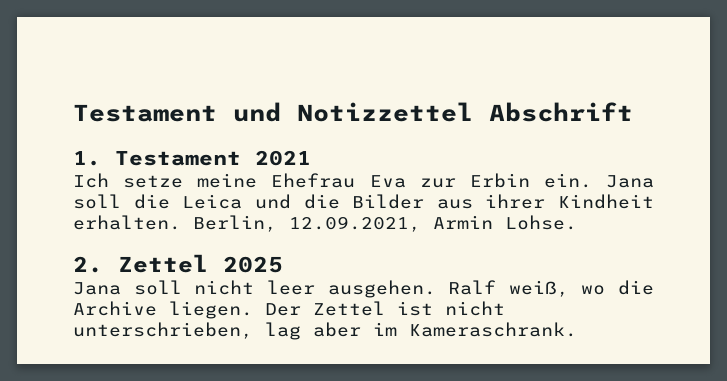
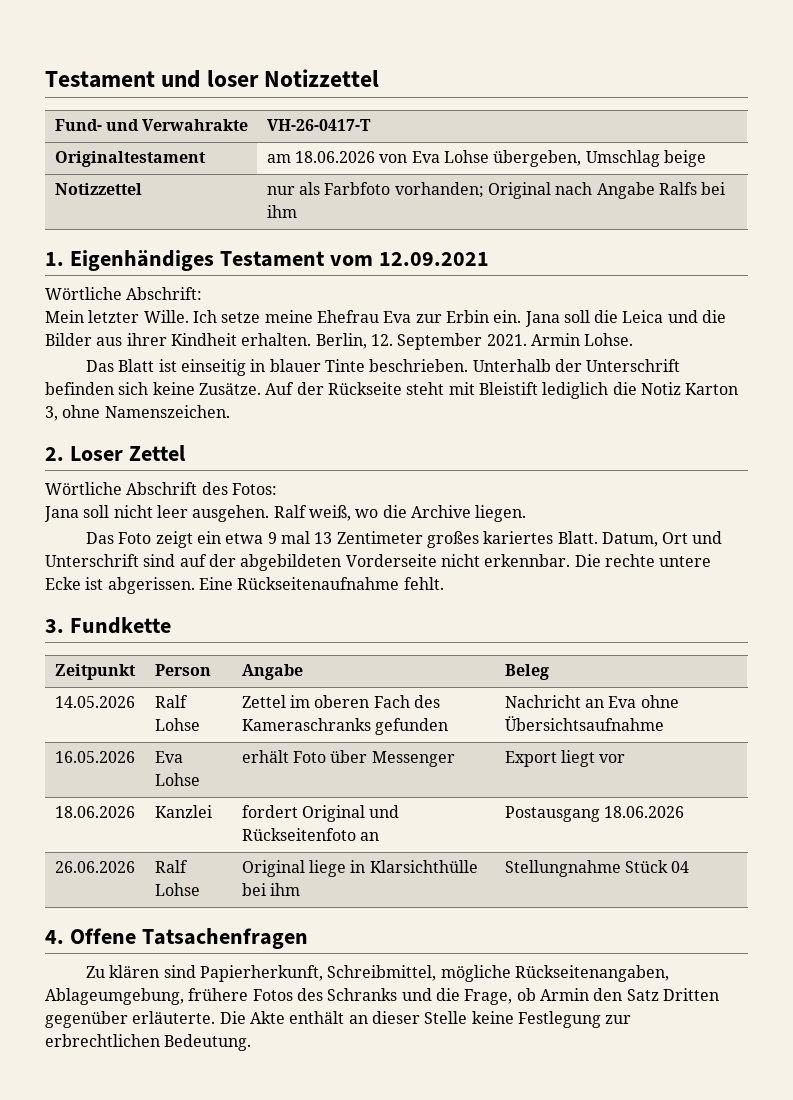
[297,102,633,122] [73,150,311,166] Notizzettel Abschrift // 1. Testament 2021 // -> [206,69,380,87] [54,119,249,131] [266,119,371,131] [54,151,206,167] [266,150,706,167] [54,183,142,195] [266,182,726,199] [266,205,297,218] [45,250,489,271] [45,287,203,300] [45,310,189,323] loser Notizzettel // Fund- und Verwahrakte | VH-26-0417-T // Originaltestament | am 18.06.2026 von Eva Lohse übergeben, Umschlag beige // Notizzettel | nur als Farbfoto vorhanden; Original nach Angabe Ralfs bei ihm // 1. Eigenhändiges Testament vom 12.09.2021 // Wörtliche Abschrift: // Mein letzter Wille.
[289,216,421,232] 12.09.2021, -> [370,333,527,350] 12. September 2021.
(577, 222) none -> [85,359,681,376] [45,382,739,399] [45,405,230,421] // Das Blatt ist einseitig in blauer Tinte beschrieben. Unterhalb der Unterschrift befinden sich keine Zusätze. Auf der Rückseite steht mit Bleistift lediglich die Notiz Karton 3, ohne Namenszeichen.
[118,254,283,273] Zettel 2025 -> [69,445,186,461] [45,482,277,495] Loser Zettel // Wörtliche Abschrift des Fotos:
[265,301,505,316] [73,322,577,340] Der Zettel ist nicht unterschrieben, lag aber im Kameraschrank. -> [85,531,723,548] [45,554,712,571] [45,577,444,594] [45,617,171,634] [54,664,136,680] [154,664,211,676] [241,664,303,680] [504,664,549,680] [54,696,135,708] [154,695,188,708] [154,718,200,731] [241,695,440,708] [241,718,448,735] [504,695,679,708] [504,716,664,731] [54,751,135,763] [154,751,183,763] [154,773,200,786] [241,750,455,767] [504,750,626,767] [54,806,135,818] [154,805,212,818] [241,805,400,822] [241,828,379,841] [504,806,684,822] [54,861,135,873] [154,860,188,873] [154,883,200,896] [241,860,478,877] [241,883,300,896] [504,860,690,877] [45,928,308,949] [85,965,669,982] [45,988,719,1005] [45,1011,632,1028] [45,1034,252,1051] // Das Foto zeigt ein etwa 9 mal 13 Zentimeter großes kariertes Blatt. Datum, Ort und Unterschrift sind auf der abgebildeten Vorderseite nicht erkennbar. Die rechte untere Ecke ist abgerissen. Eine Rückseitenaufnahme fehlt. // 3. Fundkette // Zeitpunkt | Person | Angabe | Beleg // 14.05.2026 | Ralf Lohse | Zettel im oberen Fach des Kameraschranks gefunden | Nachricht an Eva ohne Übersichtsaufnahme // 16.05.2026 | Eva Lohse | erhält Foto über Messenger | Export liegt vor // 18.06.2026 | Kanzlei | fordert Original und Rückseitenfoto an | Postausgang 18.06.2026 // 26.06.2026 | Ralf Lohse | Original liege in Klarsichthülle bei ihm | Stellungnahme Stück 04 // 4. Offene Tatsachenfragen // Zu klären sind Papierherkunft, Schreibmittel, mögliche Rückseitenangaben, Ablageumgebung, frühere Fotos des Schranks und die Frage, ob Armin den Satz Dritten gegenüber erläuterte. Die Akte enthält an dieser Stelle keine Festlegung zur erbrechtlichen Bedeutung.

